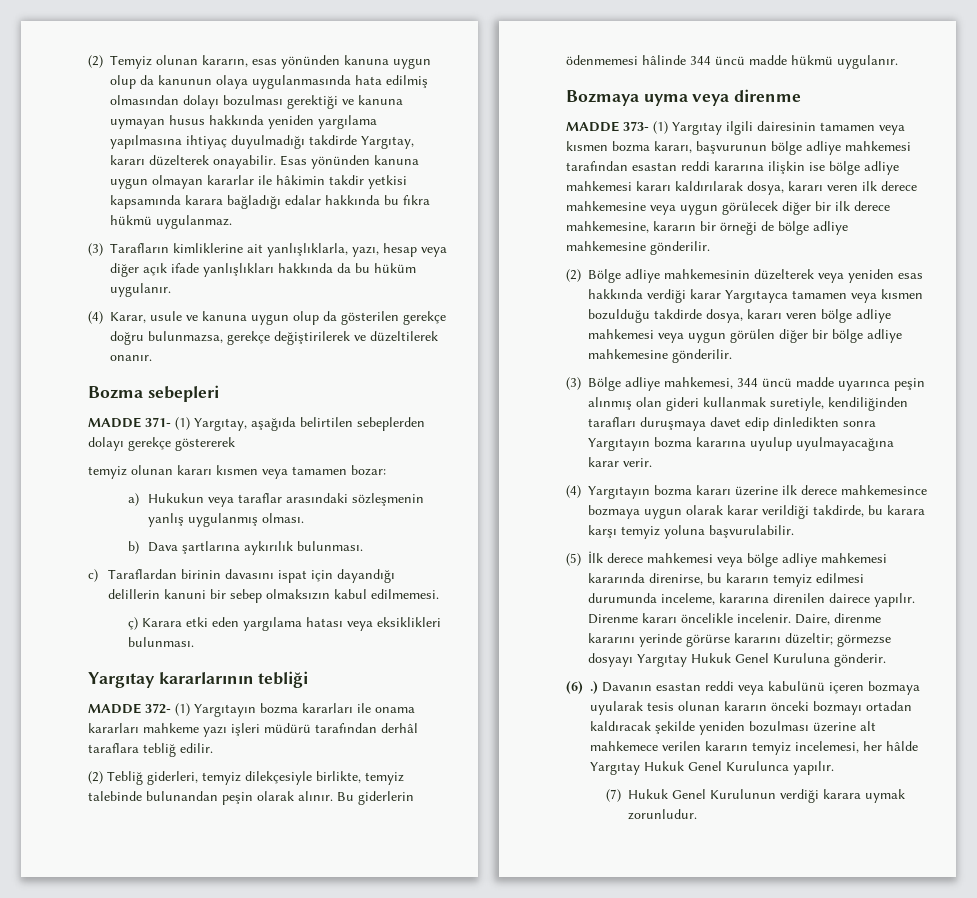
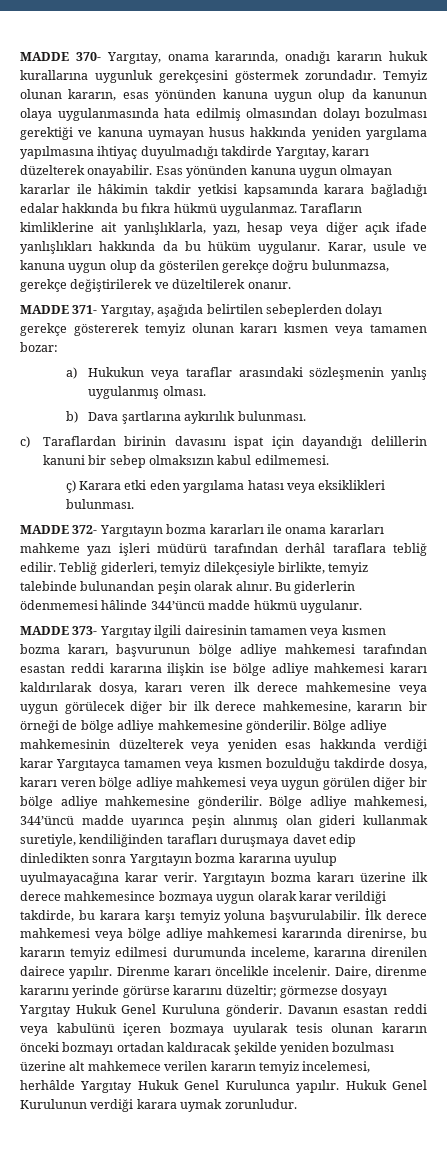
[88,55,103,68] (2) -> [20,51,428,64] [20,70,376,83] MADDE 370- Yargıtay, onama kararında, onadığı kararın hukuk kurallarına uygunluk gerekçesini göstermek zorundadır.
[88,243,103,256] // (3) -> (297, 209) none
[88,311,103,324] // (4) -> (321, 247) none
[88,385,219,402] // Bozma sebepleri -> (291, 285) none
[175,417,190,430] (1) -> (98, 309) none
(235, 444) // -> (139, 329) none
[88,671,309,688] // Yargıtay kararlarının tebliği -> (134, 504) none
[175,703,190,716] (1) -> (98, 529) none
[88,771,103,784] // (2) -> (56, 567) none
[690,56,745,65] 344 üncü -> [150,601,205,610] 344’üncü
[566,89,802,106] // Bozmaya uyma veya direnme -> (362, 606) none
[653,121,668,134] (1) -> (98, 630) none
[566,269,581,282] // (2) -> (310, 726) none
[566,377,581,390] // (3) -> (262, 802) none
[737,378,792,387] 344 üncü -> [20,816,74,825] 344’üncü
[566,485,581,498] // (4) -> (197, 877) none
[566,553,581,566] // (5) -> (361, 916) none
[566,681,598,694] // (6) .) -> (282, 1010) none
[863,741,918,751] her hâlde -> [20,1080,75,1090] herhâlde
[605,789,621,802] // (7) -> (340, 1086) none

